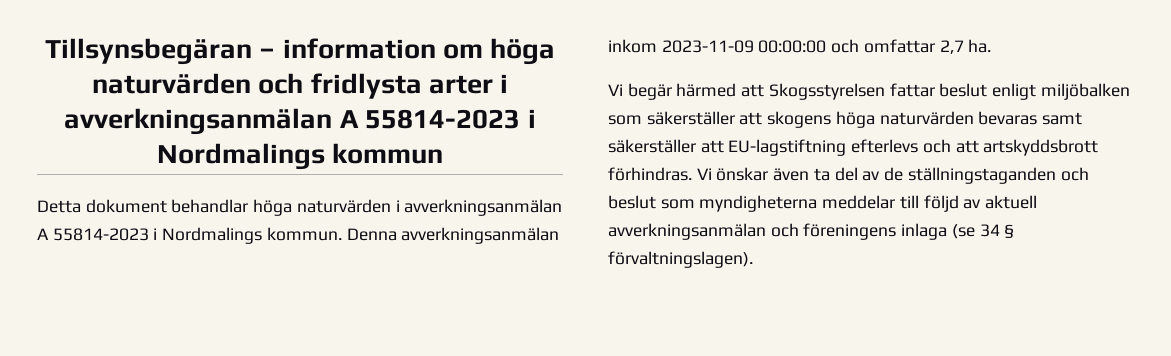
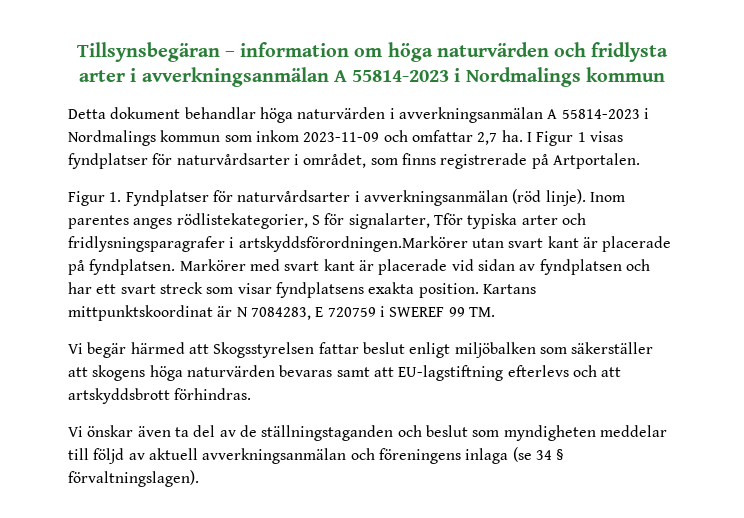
[266,227,560,244] kommun. Denna avverkningsanmälan -> [160,130,252,142] kommun som
[758,40,827,53] 00:00:00 -> (380, 137) none
(992, 46) none -> [526,131,623,146] [68,153,640,169] [68,189,625,206] [68,213,586,229] [68,236,672,252] [68,259,650,275] [68,282,536,298] [68,305,495,321] I Figur 1 visas fyndplatser för naturvårdsarter i området, som finns registrerade på Artportalen. // Figur 1. Fyndplatser för naturvårdsarter i avverkningsanmälan (röd linje). Inom parentes anges rödlistekategorier, S för signalarter, Tför typiska arter och fridlysningsparagrafer i artskyddsförordningen.Markörer utan svart kant är placerade på fyndplatsen. Markörer med svart kant är placerade vid sidan av fyndplatsen och har ett svart streck som visar fyndplatsens exakta position. Kartans mittpunktskoordinat är N 7084283, E 720759 i SWEREF 99 TM.
[608,139,696,153] säkerställer -> (370, 372) none
(692, 174) none -> (252, 394) //
[699,195,818,212] myndigheterna -> [503,425,596,441] myndigheten

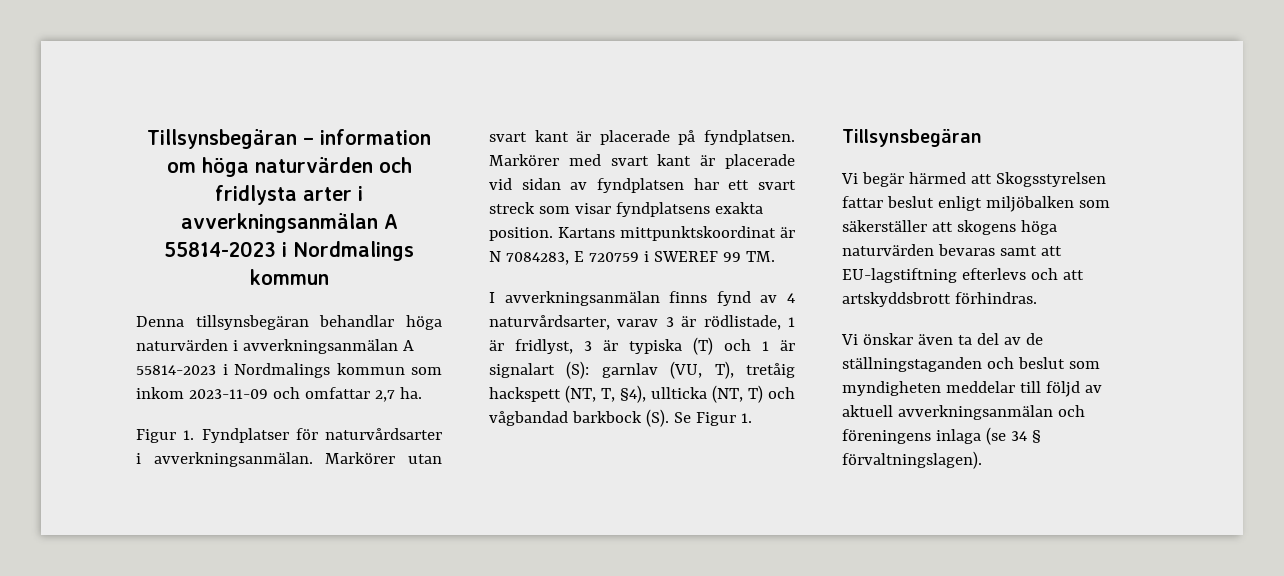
[68,107,181,119] Detta dokument -> [136,315,309,330] Denna tillsynsbegäran
[526,131,623,146] [68,153,640,169] I Figur 1 visas fyndplatser för naturvårdsarter i området, som finns registrerade på Artportalen. -> (422, 393) none
[363,189,625,206] [68,213,586,229] [68,236,468,252] avverkningsanmälan (röd linje). Inom parentes anges rödlistekategorier, S för signalarter, Tför typiska arter och fridlysningsparagrafer i artskyddsförordningen.Markörer -> [153,452,396,467] avverkningsanmälan. Markörer
[625,259,650,271] och -> (684, 185) none
(495, 312) none -> [489,291,795,306] [489,315,795,330] [489,337,795,355] [489,361,795,379] [489,385,795,403] [489,409,752,427] [842,129,982,147] // I avverkningsanmälan finns fynd av 4 naturvårdsarter, varav 3 är rödlistade, 1 är fridlyst, 3 är typiska (T) och 1 är signalart (S): garnlav (VU, T), tretåig hackspett (NT, T, §4), ullticka (NT, T) och vågbandad barkbock (S). Se Figur 1. // Tillsynsbegäran

